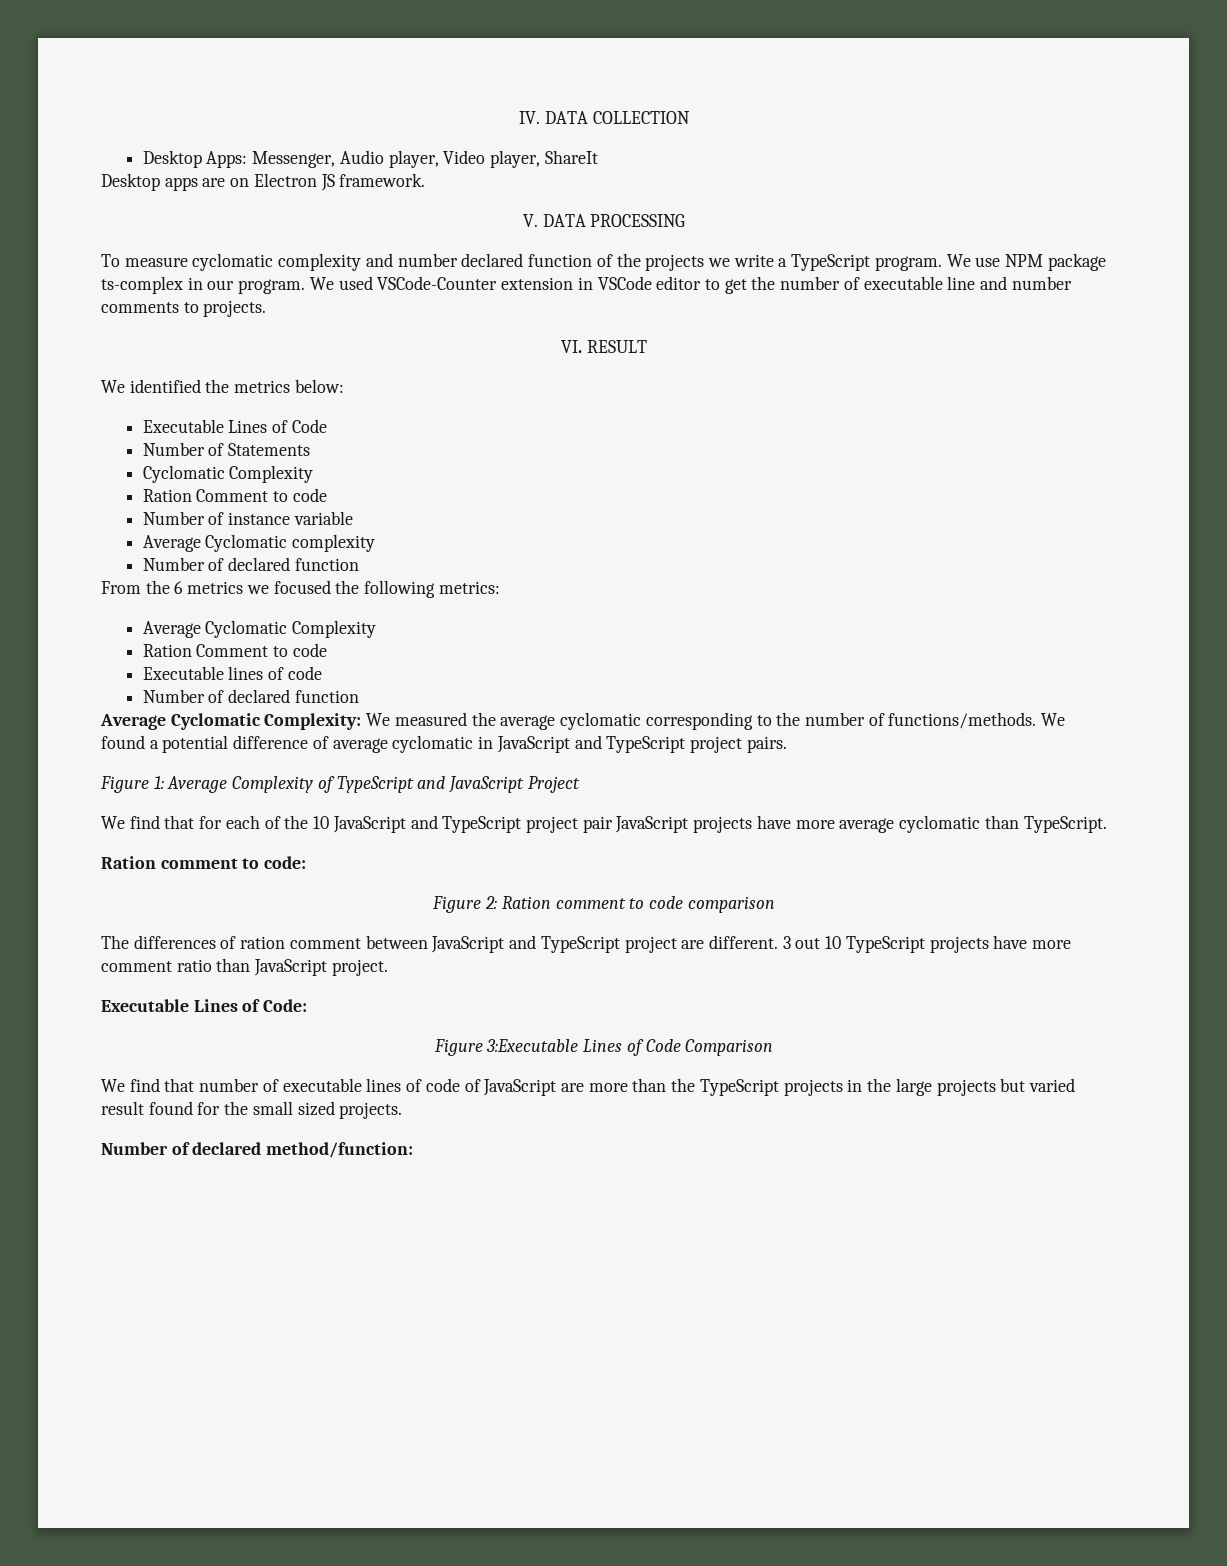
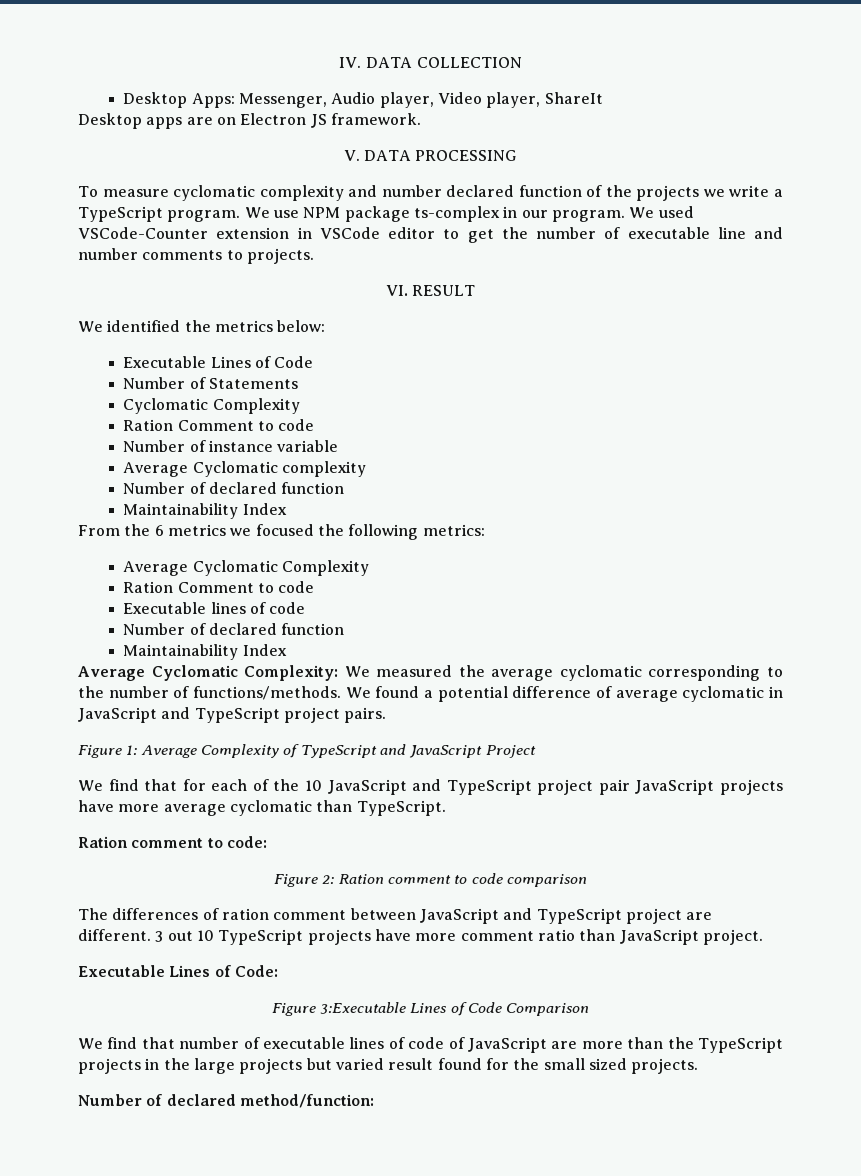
(359, 564) none -> [123,503,287,519] // Maintainability Index
(359, 696) none -> [123,644,287,660] // Maintainability Index

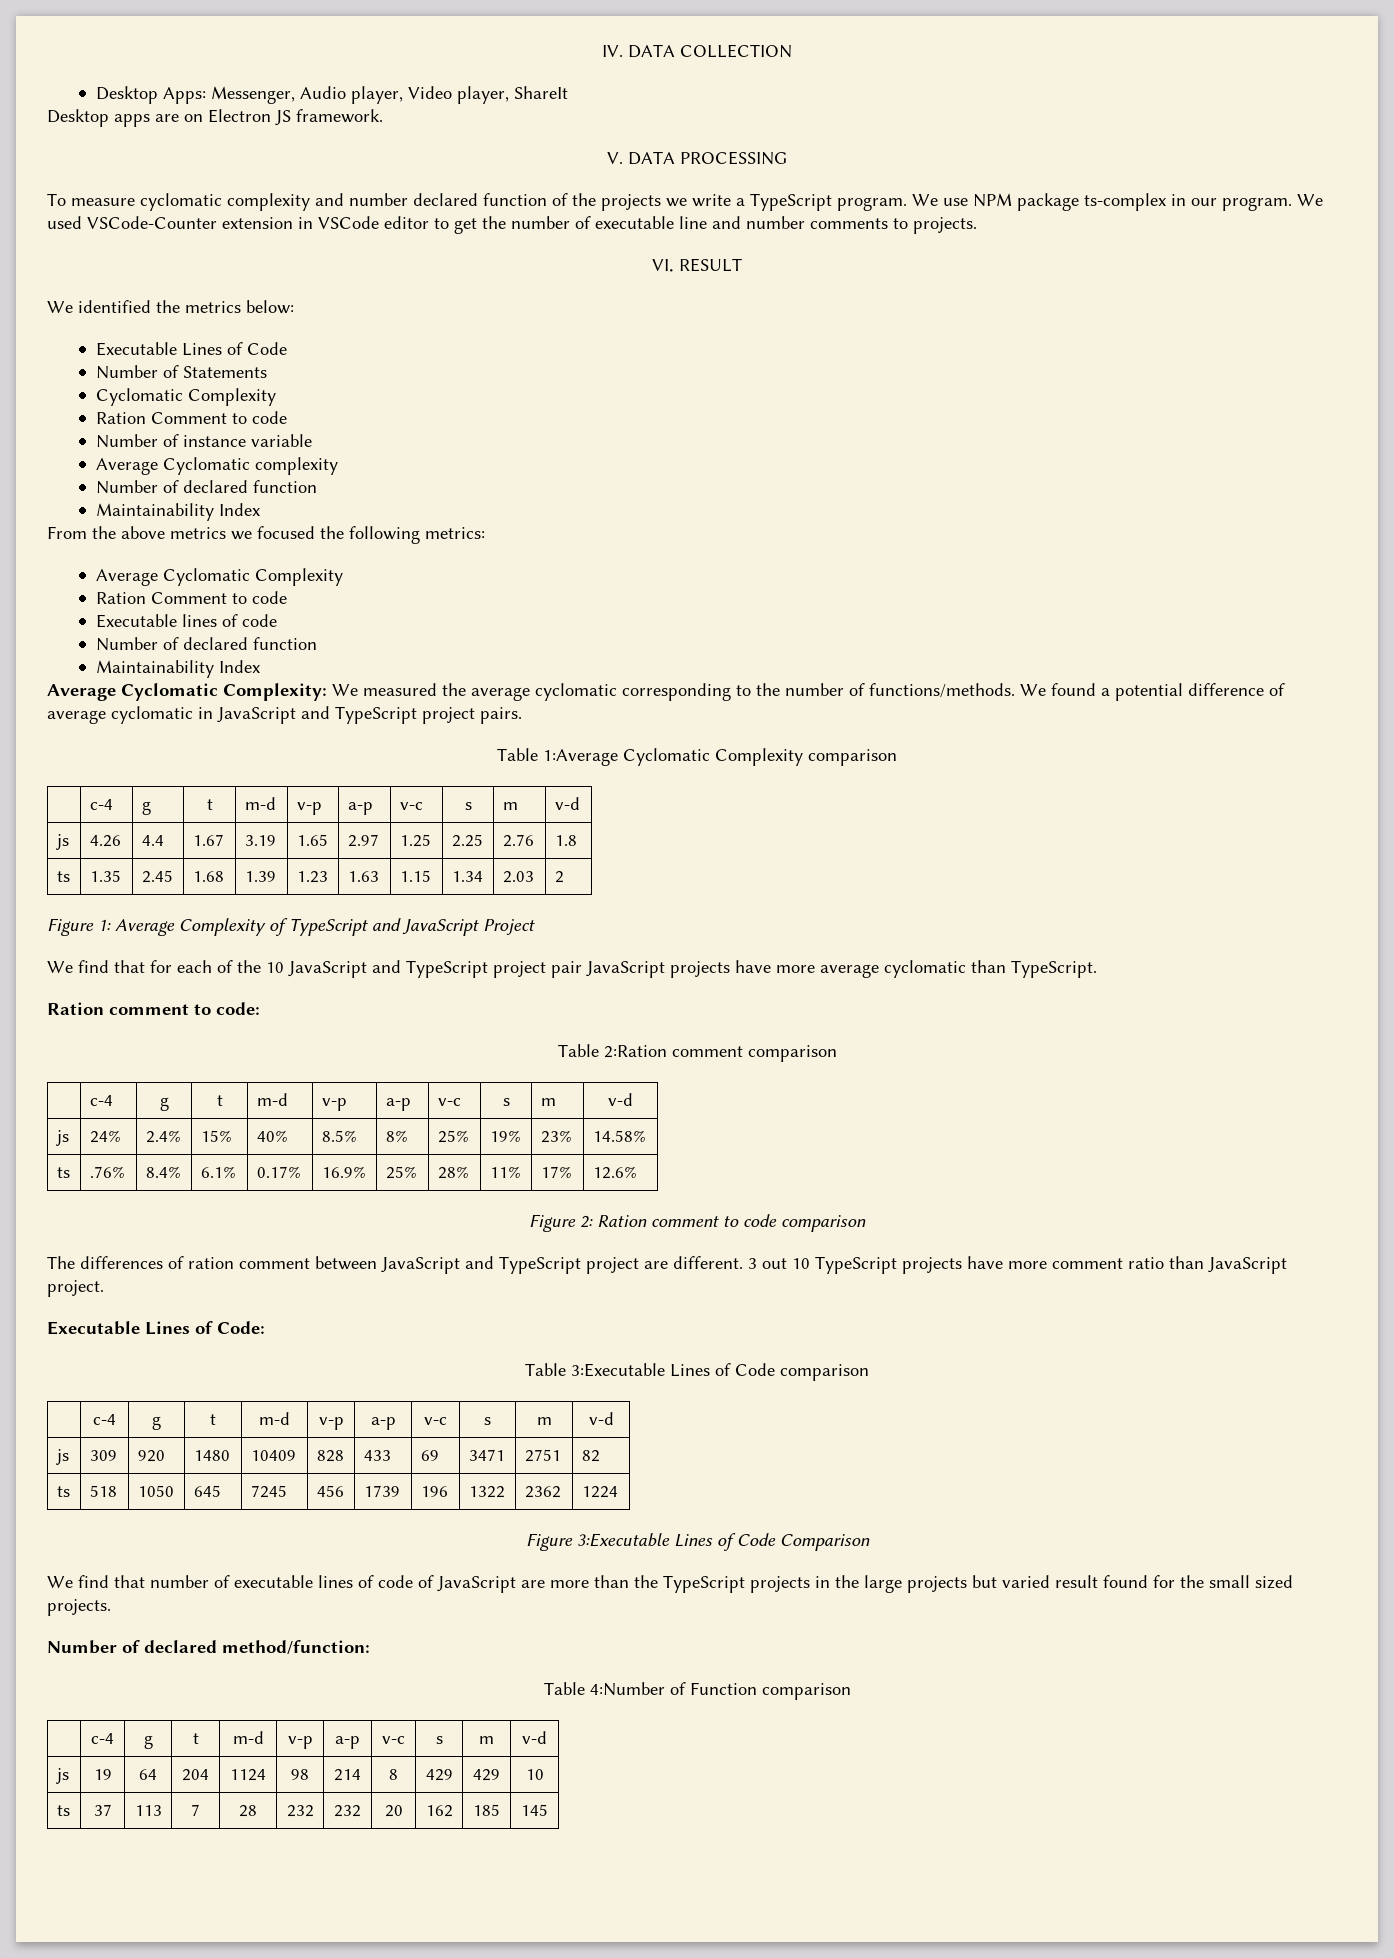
[154,525,164,536] 6 -> [121,526,165,539] above
(387, 715) none -> [497,748,897,766] [89,799,113,810] [141,801,151,815] [206,799,213,810] [244,797,276,810] [296,802,322,815] [347,802,373,815] [399,802,423,810] [464,802,472,810] [502,802,518,810] [554,797,580,810] [55,834,69,850] [89,835,121,847] [141,835,164,846] [192,834,224,846] [244,835,276,846] [296,834,328,846] [347,834,379,847] [399,834,431,847] [451,834,483,847] [502,834,534,847] [554,835,577,846] [56,871,70,882] [89,870,121,882] [141,870,173,883] [192,871,224,882] [244,871,276,882] [296,871,328,883] [347,871,379,882] [399,870,431,882] [451,871,483,882] [502,871,534,883] [554,871,564,883] // Table 1:Average Cyclomatic Complexity comparison // | c-4 | g | t | m-d | v-p | a-p | v-c | s | m | v-d // js | 4.26 | 4.4 | 1.67 | 3.19 | 1.65 | 2.97 | 1.25 | 2.25 | 2.76 | 1.8 // ts | 1.35 | 2.45 | 1.68 | 1.39 | 1.23 | 1.63 | 1.15 | 1.34 | 2.03 | 2
(267, 842) none -> [557,1044,837,1062] [89,1095,113,1106] [159,1097,169,1111] [216,1095,223,1106] [256,1093,288,1106] [321,1098,347,1111] [385,1098,411,1111] [437,1098,461,1106] [502,1098,510,1106] [540,1098,556,1106] [608,1093,633,1106] [55,1130,69,1146] [89,1130,121,1143] [145,1130,181,1143] [200,1130,232,1142] [256,1130,288,1142] [321,1130,357,1142] [385,1130,408,1142] [437,1130,469,1143] [489,1130,521,1142] [540,1130,572,1143] [592,1130,646,1142] [56,1167,70,1178] [89,1166,125,1178] [145,1166,181,1178] [200,1166,236,1178] [256,1166,301,1178] [321,1166,366,1178] [385,1166,417,1179] [437,1166,469,1179] [489,1166,521,1178] [540,1166,572,1178] [592,1166,637,1179] // Table 2:Ration comment comparison // | c-4 | g | t | m-d | v-p | a-p | v-c | s | m | v-d // js | 24% | 2.4% | 15% | 40% | 8.5% | 8% | 25% | 19% | 23% | 14.58% // ts | .76% | 8.4% | 6.1% | 0.17% | 16.9% | 25% | 28% | 11% | 17% | 12.6%
(278, 971) none -> [525,1363,869,1381] [93,1414,116,1425] [152,1416,161,1430] [210,1414,216,1425] [259,1412,290,1425] [318,1417,344,1430] [370,1417,396,1430] [424,1417,447,1425] [484,1417,491,1425] [536,1417,552,1425] [588,1412,614,1425] [55,1449,69,1465] [89,1450,117,1461] [137,1450,165,1462] [193,1450,230,1461] [250,1450,296,1461] [316,1450,344,1462] [363,1450,391,1461] [420,1450,439,1461] [468,1449,505,1461] [524,1449,561,1462] [581,1450,600,1462] [56,1486,70,1497] [89,1485,117,1497] [137,1485,174,1497] [193,1485,221,1497] [250,1485,287,1498] [316,1485,344,1497] [363,1485,400,1497] [420,1486,448,1497] [468,1486,505,1498] [524,1486,561,1498] [581,1486,618,1498] // Table 3:Executable Lines of Code comparison // | c-4 | g | t | m-d | v-p | a-p | v-c | s | m | v-d // js | 309 | 920 | 1480 | 10409 | 828 | 433 | 69 | 3471 | 2751 | 82 // ts | 518 | 1050 | 645 | 7245 | 456 | 1739 | 196 | 1322 | 2362 | 1224
(374, 1101) none -> [543,1682,851,1700] [91,1733,114,1744] [143,1735,153,1749] [192,1733,199,1744] [232,1731,264,1744] [287,1736,313,1749] [335,1736,360,1749] [382,1736,405,1744] [435,1736,443,1744] [479,1736,494,1744] [522,1731,547,1744] [55,1768,69,1784] [93,1769,112,1780] [139,1769,157,1780] [182,1769,209,1781] [230,1769,266,1781] [291,1769,309,1780] [334,1769,361,1781] [389,1769,398,1780] [425,1769,453,1781] [473,1769,500,1781] [525,1769,544,1780] [56,1805,70,1816] [93,1804,112,1816] [134,1805,162,1816] [191,1804,200,1816] [239,1805,257,1817] [286,1805,314,1817] [334,1805,361,1817] [384,1805,403,1817] [425,1805,453,1817] [473,1804,500,1816] [521,1804,548,1816] // Table 4:Number of Function comparison // | c-4 | g | t | m-d | v-p | a-p | v-c | s | m | v-d // js | 19 | 64 | 204 | 1124 | 98 | 214 | 8 | 429 | 429 | 10 // ts | 37 | 113 | 7 | 28 | 232 | 232 | 20 | 162 | 185 | 145

